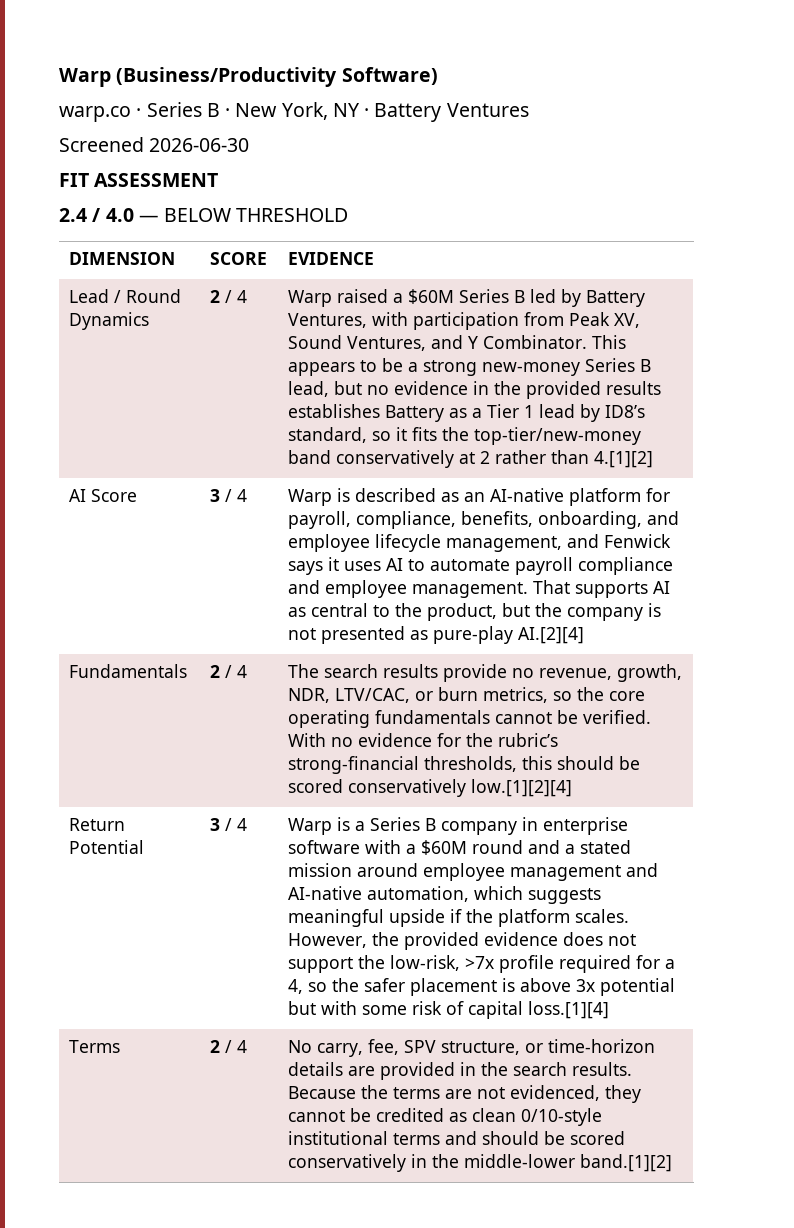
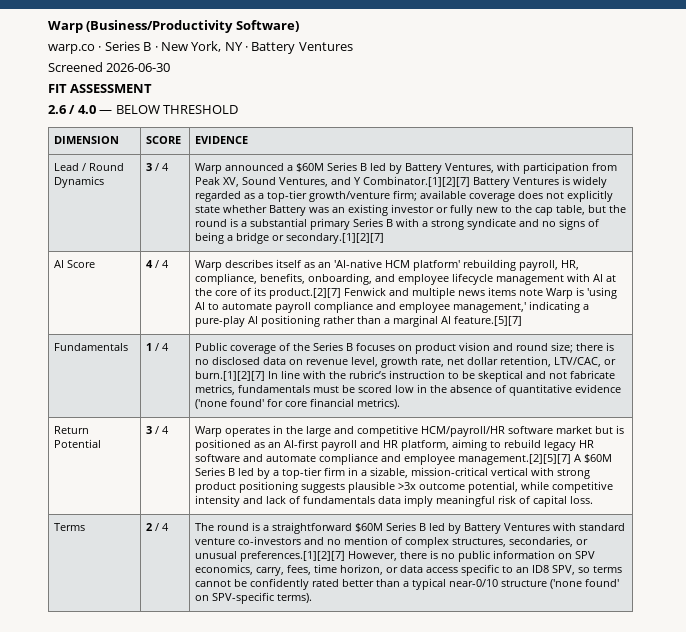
[59,208,87,222] 2.4 -> [48,105,67,114] 2.6
[209,290,247,303] [287,289,388,307] 2 / 4 | Warp raised -> [146,163,170,171] [195,163,285,174] 3 / 4 | Warp announced
[482,335,626,349] [287,358,651,376] [287,381,661,399] [287,404,645,422] [287,427,641,445] [287,450,653,468] Combinator. This appears to be a strong new-money Series B lead, but no evidence in the provided results establishes Battery as a Tier 1 lead by ID8’s standard, so it fits the top-tier/new-money band conservatively at 2 rather than 4.[1][2] -> [363,176,608,188] [195,190,614,202] [195,204,627,216] [195,218,601,230] [195,232,385,244] Combinator.[1][2][7] Battery Ventures is widely regarded as a top-tier growth/venture firm; available coverage does not explicitly state whether Battery was an existing investor or fully new to the cap table, but the round is a substantial primary Series B with a strong syndicate and no signs of being a bridge or secondary.[1][2][7]
[209,489,247,502] [287,488,670,506] [287,511,351,529] 3 / 4 | Warp is described as an AI-native platform for payroll, -> [146,260,170,268] [195,259,580,271] 4 / 4 | Warp describes itself as an 'AI-native HCM platform' rebuilding payroll, HR,
[445,534,671,552] [287,557,381,575] management, and Fenwick says it uses -> [496,273,617,285] [195,287,618,299] management with AI at the core of its product.[2][7] Fenwick and multiple news items note Warp is 'using
[411,580,670,598] [287,603,661,621] [287,626,584,644] management. That supports AI as central to the product, but the company is not presented as pure-play AI.[2][4] -> [453,301,590,313] [195,315,523,327] management,' indicating a pure-play AI positioning rather than a marginal AI feature.[5][7]
[209,665,247,678] [287,664,682,682] [287,687,645,703] [287,710,651,728] [287,733,558,747] [287,756,640,774] [287,779,572,797] 2 / 4 | The search results provide no revenue, growth, NDR, LTV/CAC, or burn metrics, so the core operating fundamentals cannot be verified. With no evidence for the rubric’s strong-financial thresholds, this should be scored conservatively low.[1][2][4] -> [146,343,170,351] [195,342,615,354] [195,356,617,368] [195,370,616,382] [195,384,622,396] [195,398,401,409] 1 / 4 | Public coverage of the Series B focuses on product vision and round size; there is no disclosed data on revenue level, growth rate, net dollar retention, LTV/CAC, or burn.[1][2][7] In line with the rubric’s instruction to be skeptical and not fabricate metrics, fundamentals must be scored low in the absence of quantitative evidence ('none found' for core financial metrics).
[336,817,628,835] [287,840,631,855] [287,863,658,881] [287,886,601,904] [287,909,629,927] [287,932,636,950] [287,955,675,973] [287,978,675,996] [287,1001,407,1015] is a Series B company in enterprise software with a $60M round and a stated mission around employee management and AI-native automation, which suggests meaningful upside if the platform scales. However, the provided evidence does not support the low-risk, >7x profile required for a 4, so the safer placement is above 3x potential but with some -> [225,425,625,437] [195,439,595,451] [195,453,613,465] [195,467,591,479] [195,481,614,493] [195,495,496,507] operates in the large and competitive HCM/payroll/HR software market but is positioned as an AI-first payroll and HR platform, aiming to rebuild legacy HR software and automate compliance and employee management.[2][5][7] A $60M Series B led by a top-tier firm in a sizable, mission-critical vertical with strong product positioning suggests plausible >3x outcome potential, while competitive intensity and lack of fundamentals data imply meaningful
[527,1001,609,1019] loss.[1][4] -> [570,496,594,504] loss.
[287,1039,655,1057] [287,1062,632,1080] [287,1085,641,1103] [287,1108,602,1126] [287,1131,625,1145] [287,1154,672,1172] No carry, fee, SPV structure, or time-horizon details are provided in the search results. Because the terms are not evidenced, they cannot be credited as clean 0/10-style institutional terms and should be scored conservatively in the middle-lower band.[1][2] -> [195,522,626,534] [195,536,589,548] [195,550,596,562] [195,564,623,576] [195,578,620,590] [195,592,313,604] The round is a straightforward $60M Series B led by Battery Ventures with standard venture co-investors and no mention of complex structures, secondaries, or unusual preferences.[1][2][7] However, there is no public information on SPV economics, carry, fees, time horizon, or data access specific to an ID8 SPV, so terms cannot be confidently rated better than a typical near-0/10 structure ('none found' on SPV-specific terms).

